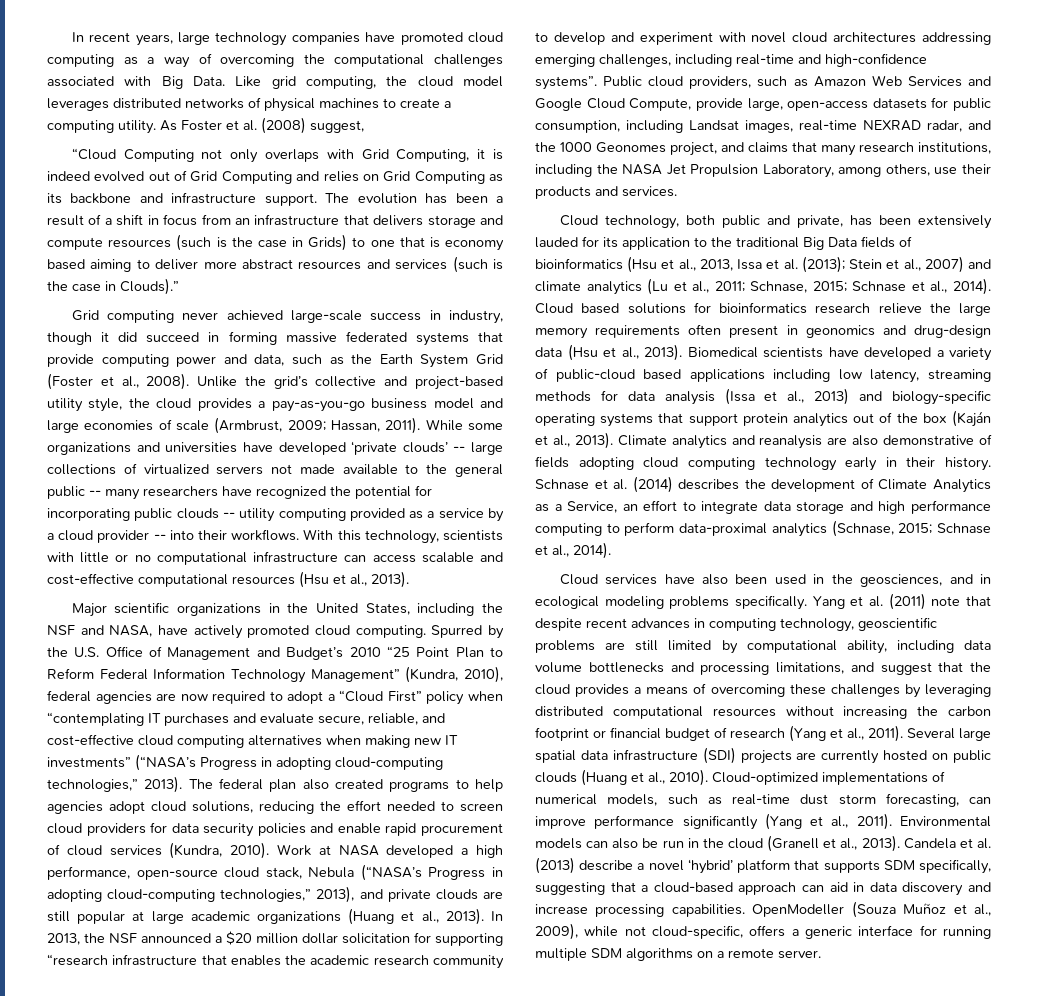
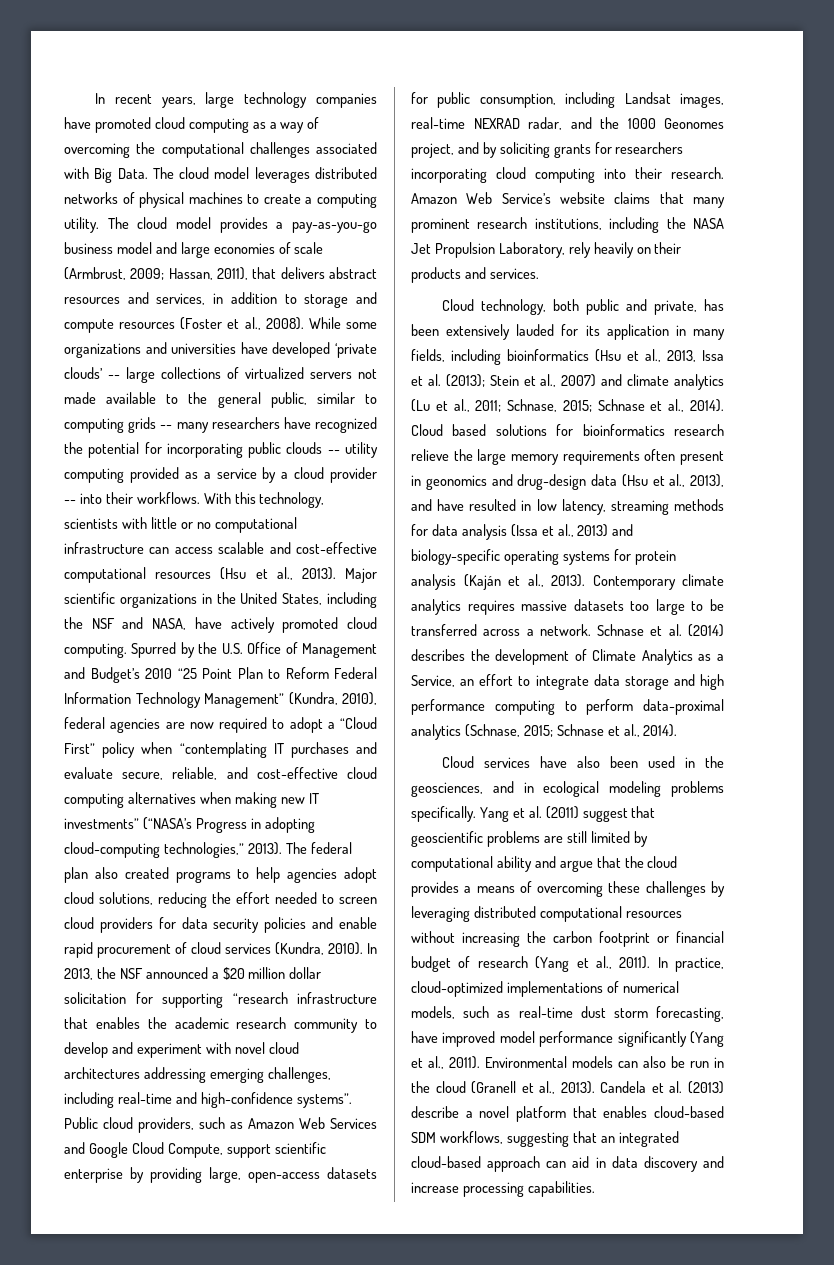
[235,76,408,89] Like grid computing, the -> [152,167,174,179] The
[160,117,364,134] [71,148,503,163] [47,170,504,184] [47,192,504,206] [47,214,504,228] [47,234,505,251] [47,256,503,273] [47,278,179,295] [71,310,503,324] [47,331,503,346] [47,354,504,368] [47,373,503,390] [47,398,192,412] As Foster et al. (2008) suggest, // “Cloud Computing not only overlaps with Grid Computing, it is indeed evolved out of Grid Computing and relies on Grid Computing as its backbone and infrastructure support. The evolution has been a result of a shift in focus from an infrastructure that delivers storage and compute resources (such is the case in Grids) to one that is economy based aiming to deliver more abstract resources and services (such is the case in Clouds).” // Grid computing never achieved large-scale success in industry, though it did succeed in forming massive federated systems that provide computing power and data, such as the Earth System Grid (Foster et al., 2008). Unlike the grid’s collective and project-based utility style, the cloud -> [107,217,211,229] The cloud model
[385,417,421,434] 2011). -> [217,267,377,280] [64,292,378,308] [64,317,304,333] 2011), that delivers abstract resources and services, in addition to storage and compute resources (Foster et al., 2008).
[47,486,85,499] public -> [270,392,377,408] [64,417,157,433] public, similar to computing grids
(409, 579) // -> (336, 573) none
[277,844,504,858] [47,864,503,881] [47,886,504,903] [47,908,484,925] Work at NASA developed a high performance, open-source cloud stack, Nebula (“NASA’s Progress in adopting cloud-computing technologies,” 2013), and private clouds are still popular at large academic organizations (Huang et al., 2013). -> (363, 948) none
[695,98,743,111] provide -> [226,1142,326,1158] [64,1167,202,1183] support scientific enterprise by providing
(744, 147) none -> [482,142,684,158] [411,167,724,183] [411,192,605,204] by soliciting grants for researchers incorporating cloud computing into their research. Amazon Web Service’s website
(856, 150) none -> [411,218,470,233] prominent
[838,164,958,177] among others, use -> [568,242,651,258] rely heavily on
[694,236,912,250] to the traditional Big Data fields of -> [675,325,725,340] [411,349,501,365] in many fields, including
[644,344,992,361] [535,368,831,382] 2013). Biomedical scientists have developed a variety of public-cloud based applications including -> [690,474,724,487] [411,499,532,511] 2013), and have resulted in
[658,410,991,427] [535,432,992,449] [535,456,991,471] that support protein analytics out of the box (Kaján et al., 2013). Climate analytics and reanalysis are also demonstrative of fields adopting cloud computing technology early in their history. -> [613,549,676,565] [411,574,724,590] [411,599,724,615] [411,624,591,636] for protein analysis (Kaján et al., 2013). Contemporary climate analytics requires massive datasets too large to be transferred across a network.
[931,596,992,606] [535,618,854,632] note that despite recent advances in computing technology, -> [582,806,656,822] suggest that
[846,640,991,654] [535,662,932,675] ability, including data volume bottlenecks and processing limitations, and suggest -> [496,856,593,872] ability and argue
[907,728,991,741] [535,747,992,764] [535,769,818,786] Several large spatial data infrastructure (SDI) projects are currently hosted on public clouds (Huang et al., 2010). Cloud-optimized -> [657,957,724,972] [411,981,503,997] In practice, cloud-optimized
[969,797,991,804] [535,816,586,829] can improve -> [411,1031,535,1047] have improved model
[687,859,733,874] ‘hybrid’ -> (510, 1112) none
[823,859,991,874] [535,882,649,895] supports SDM specifically, suggesting that a -> [603,1106,724,1118] [411,1131,679,1147] enables cloud-based SDM workflows, suggesting that an integrated
[752,901,991,918] [535,923,991,940] [535,948,821,961] OpenModeller (Souza Muñoz et al., 2009), while not cloud-specific, offers a generic interface for running multiple SDM algorithms on a remote server. -> (595, 1189) none

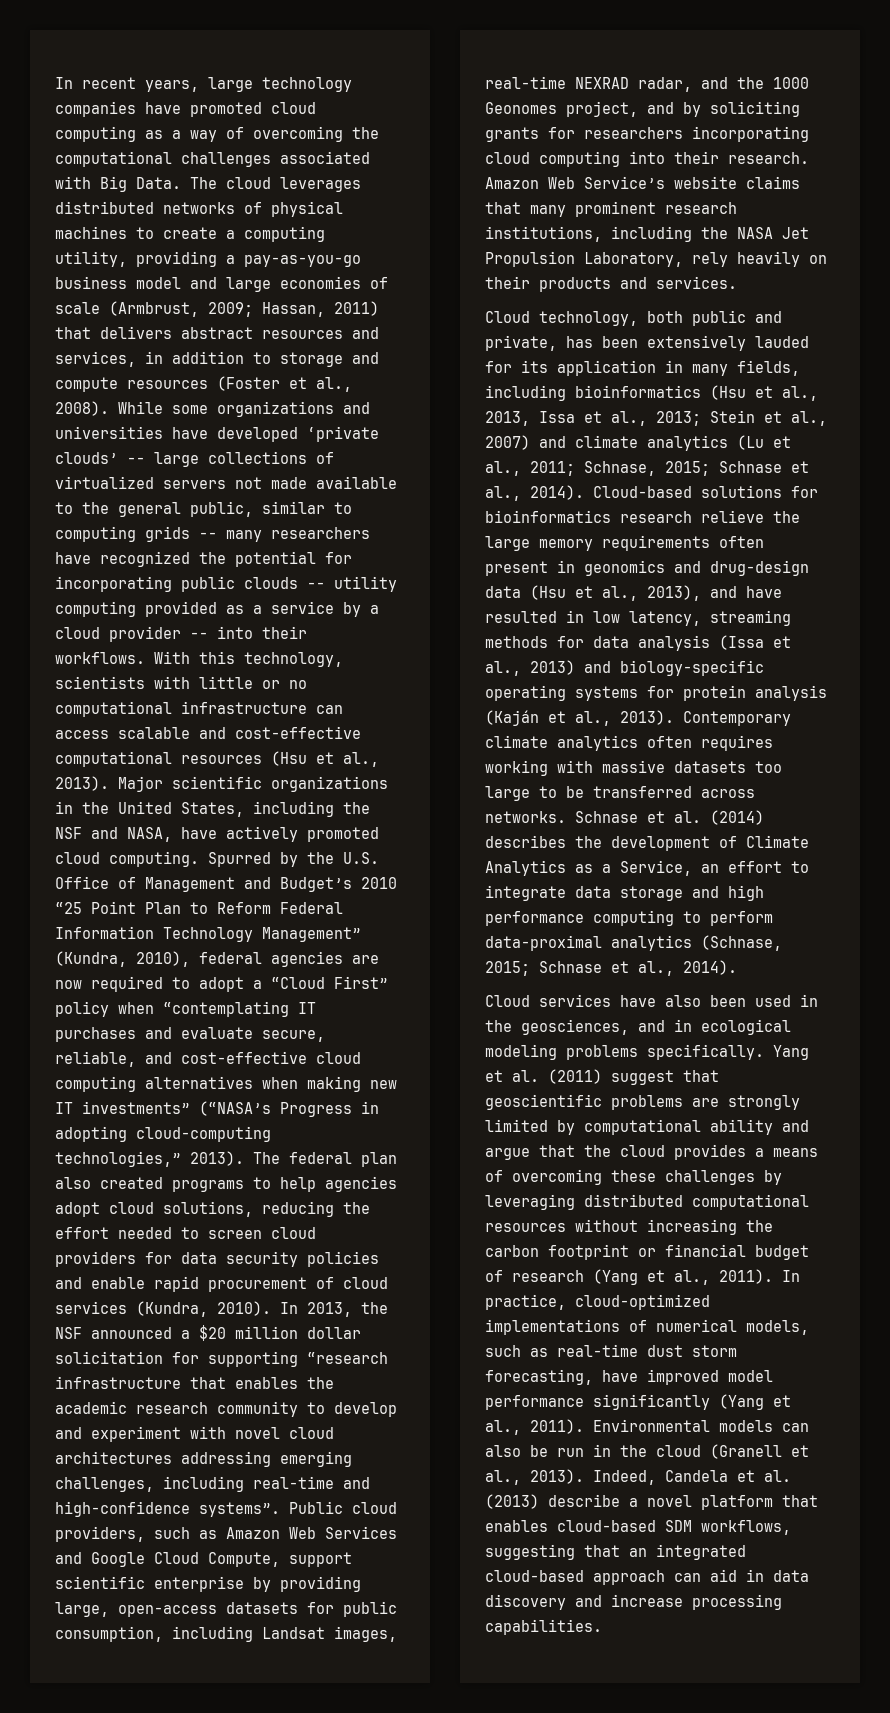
[214,167,250,179] model -> (271, 183) none
[64,217,268,233] utility. The cloud model provides -> [55,251,217,267] utility, providing
[217,267,248,280] 2011), -> [334,301,379,316] 2011)
[427,374,485,387] al. (2013); -> [611,411,701,426] al., 2013;
[411,424,487,436] Cloud based -> [593,486,692,498] Cloud-based
[467,600,515,615] requires -> [647,735,773,751] [485,760,593,776] often requires working with
[526,624,591,636] a network. -> [485,811,566,823] networks.
[566,831,587,843] still -> [728,1095,800,1110] strongly
(595, 1087) none -> [593,1470,656,1485] Indeed,

